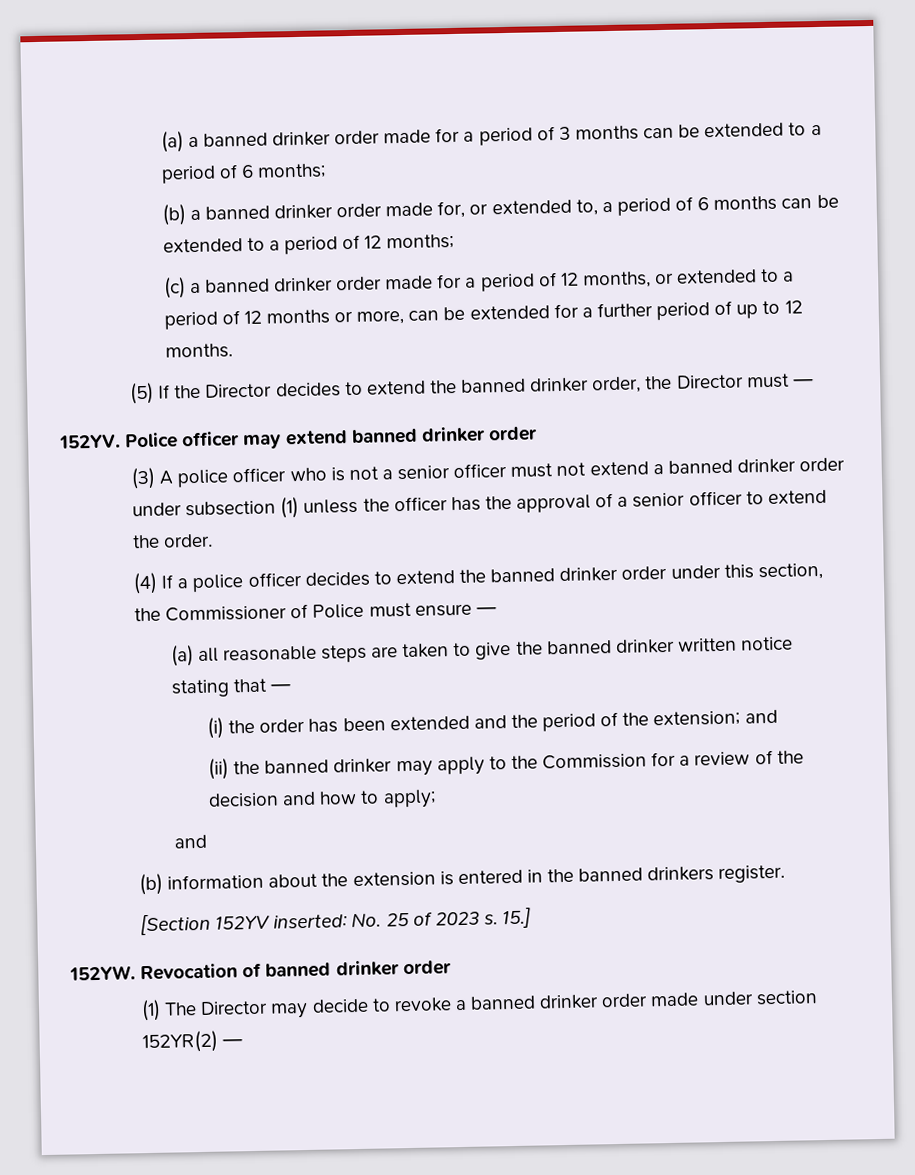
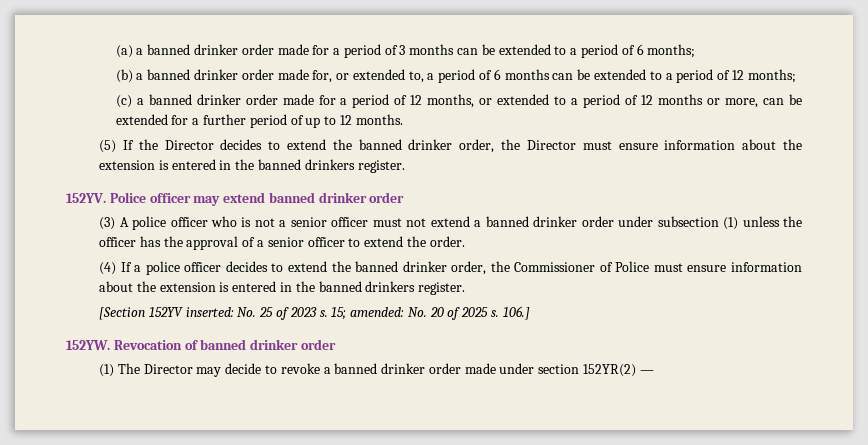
[792,379,814,387] — -> [618,139,803,150] [99,159,405,173] ensure information about the extension is entered in the banned drinkers register.
[621,562,823,581] order under this section, -> [451,261,487,275] order,
[475,607,497,615] [170,636,794,667] [170,678,291,698] [207,709,778,739] [208,749,804,780] [208,789,436,809] [173,834,207,849] [139,873,164,896] — // (a) all reasonable steps are taken to give the banned drinker written notice stating that — // (i) the order has been extended and the period of the extension; and // (ii) the banned drinker may apply to the Commission for a review of the decision and how to apply; // and // (b) -> (727, 268) none
[502,907,532,929] 15.] -> [331,306,530,320] 15; amended: No. 20 of 2025 s. 106.]

